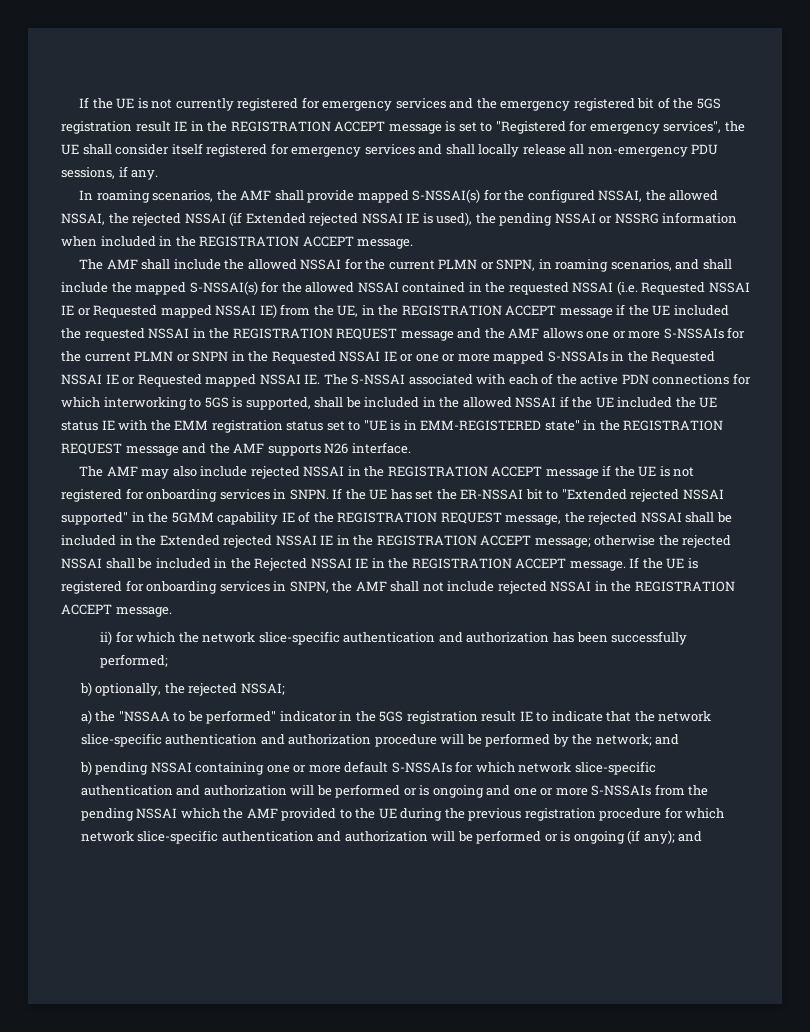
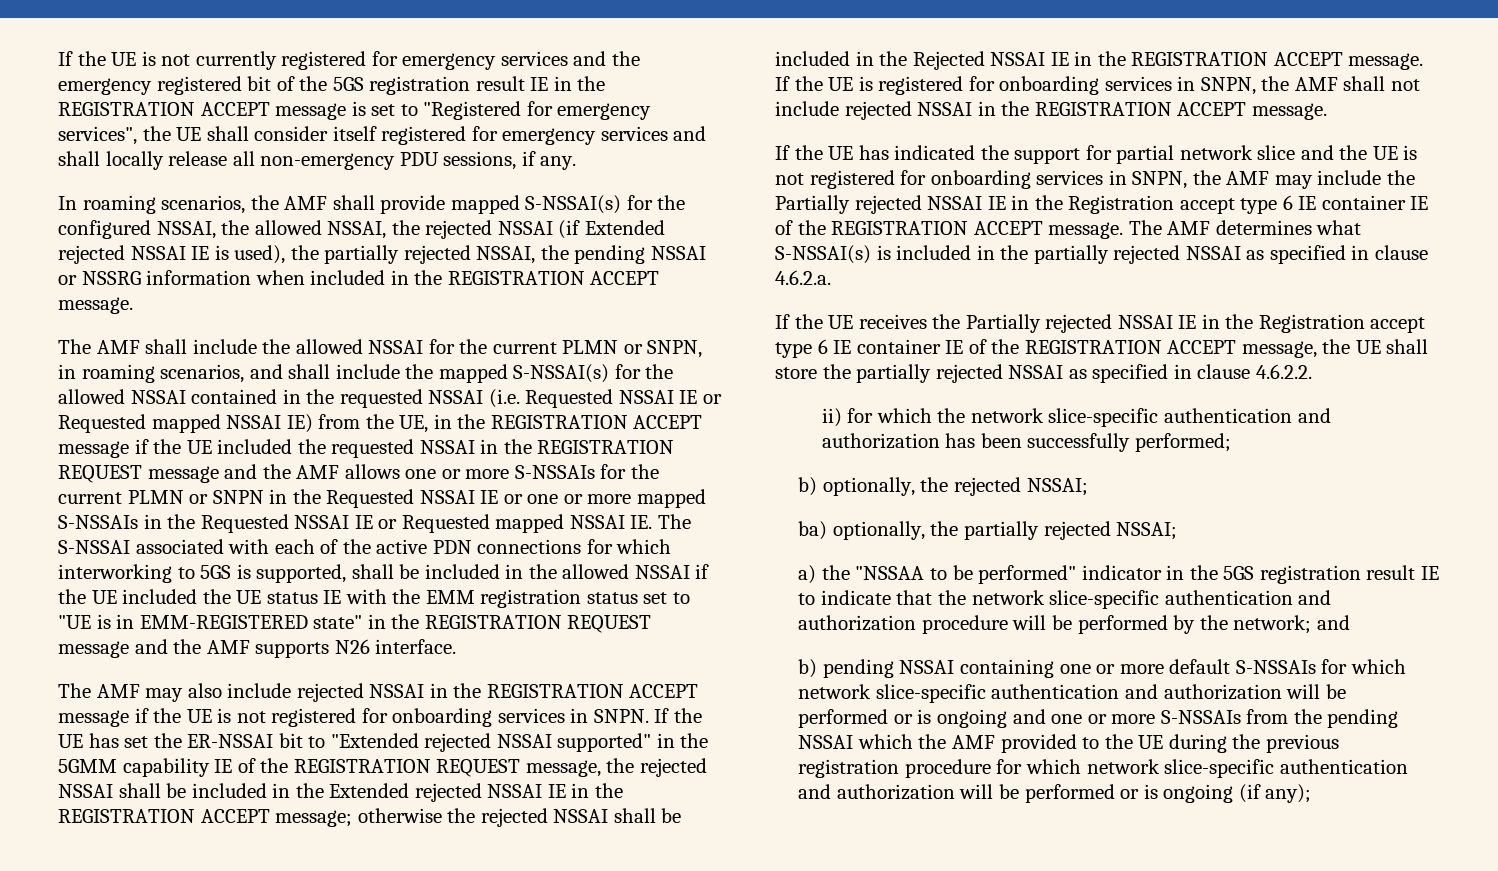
(496, 218) none -> [324,245,569,264] partially rejected NSSAI, the
(172, 612) none -> [775,145,1418,164] [775,170,1415,189] [775,195,1429,214] [775,220,1362,239] [775,245,1428,264] [775,270,831,285] [775,314,1426,333] [775,339,1429,358] [775,364,1312,383] // If the UE has indicated the support for partial network slice and the UE is not registered for onboarding services in SNPN, the AMF may include the Partially rejected NSSAI IE in the Registration accept type 6 IE container IE of the REGISTRATION ACCEPT message. The AMF determines what S-NSSAI(s) is included in the partially rejected NSSAI as specified in clause 4.6.2.a. // If the UE receives the Partially rejected NSSAI IE in the Registration accept type 6 IE container IE of the REGISTRATION ACCEPT message, the UE shall store the partially rejected NSSAI as specified in clause 4.6.2.2.
(285, 689) none -> [798,521,1178,540] // ba) optionally, the partially rejected NSSAI;
[678,831,703,842] and -> (1312, 793) none

